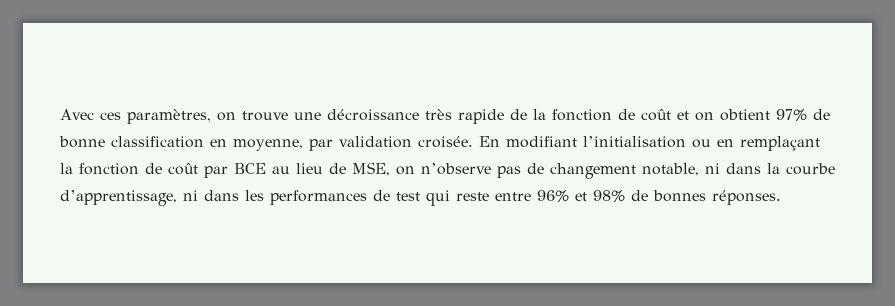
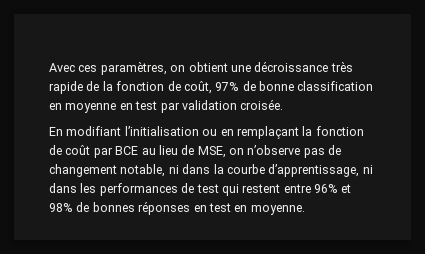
[241,111,288,121] trouve -> [188,62,228,72] obtient
[640,109,770,121] coût et on obtient -> [183,81,212,94] coût,
[233,139,303,151] moyenne, -> [65,101,158,113] moyenne en test
(473, 142) none -> (284, 104) //
[456,192,489,201] reste -> [242,184,281,193] restent
[712,190,781,205] réponses. -> [138,201,305,215] réponses en test en moyenne.

